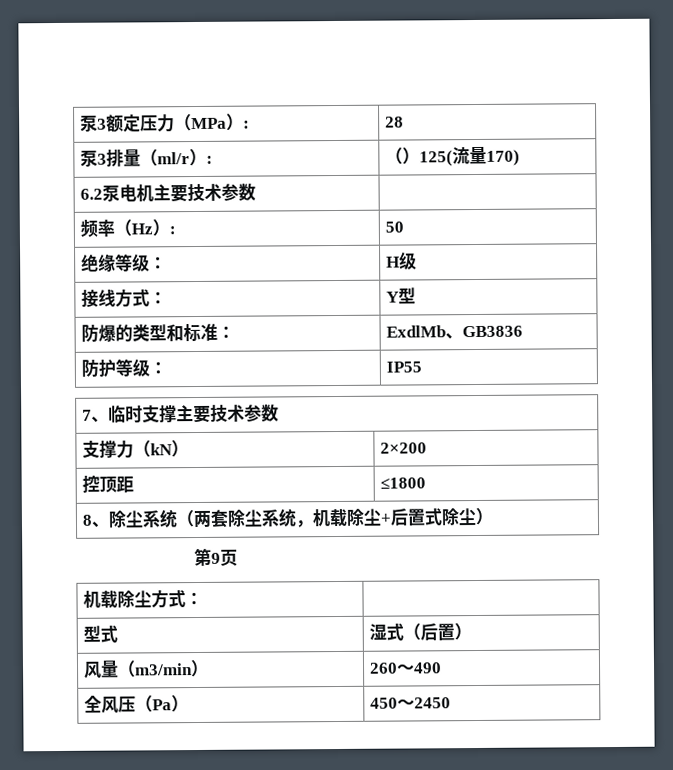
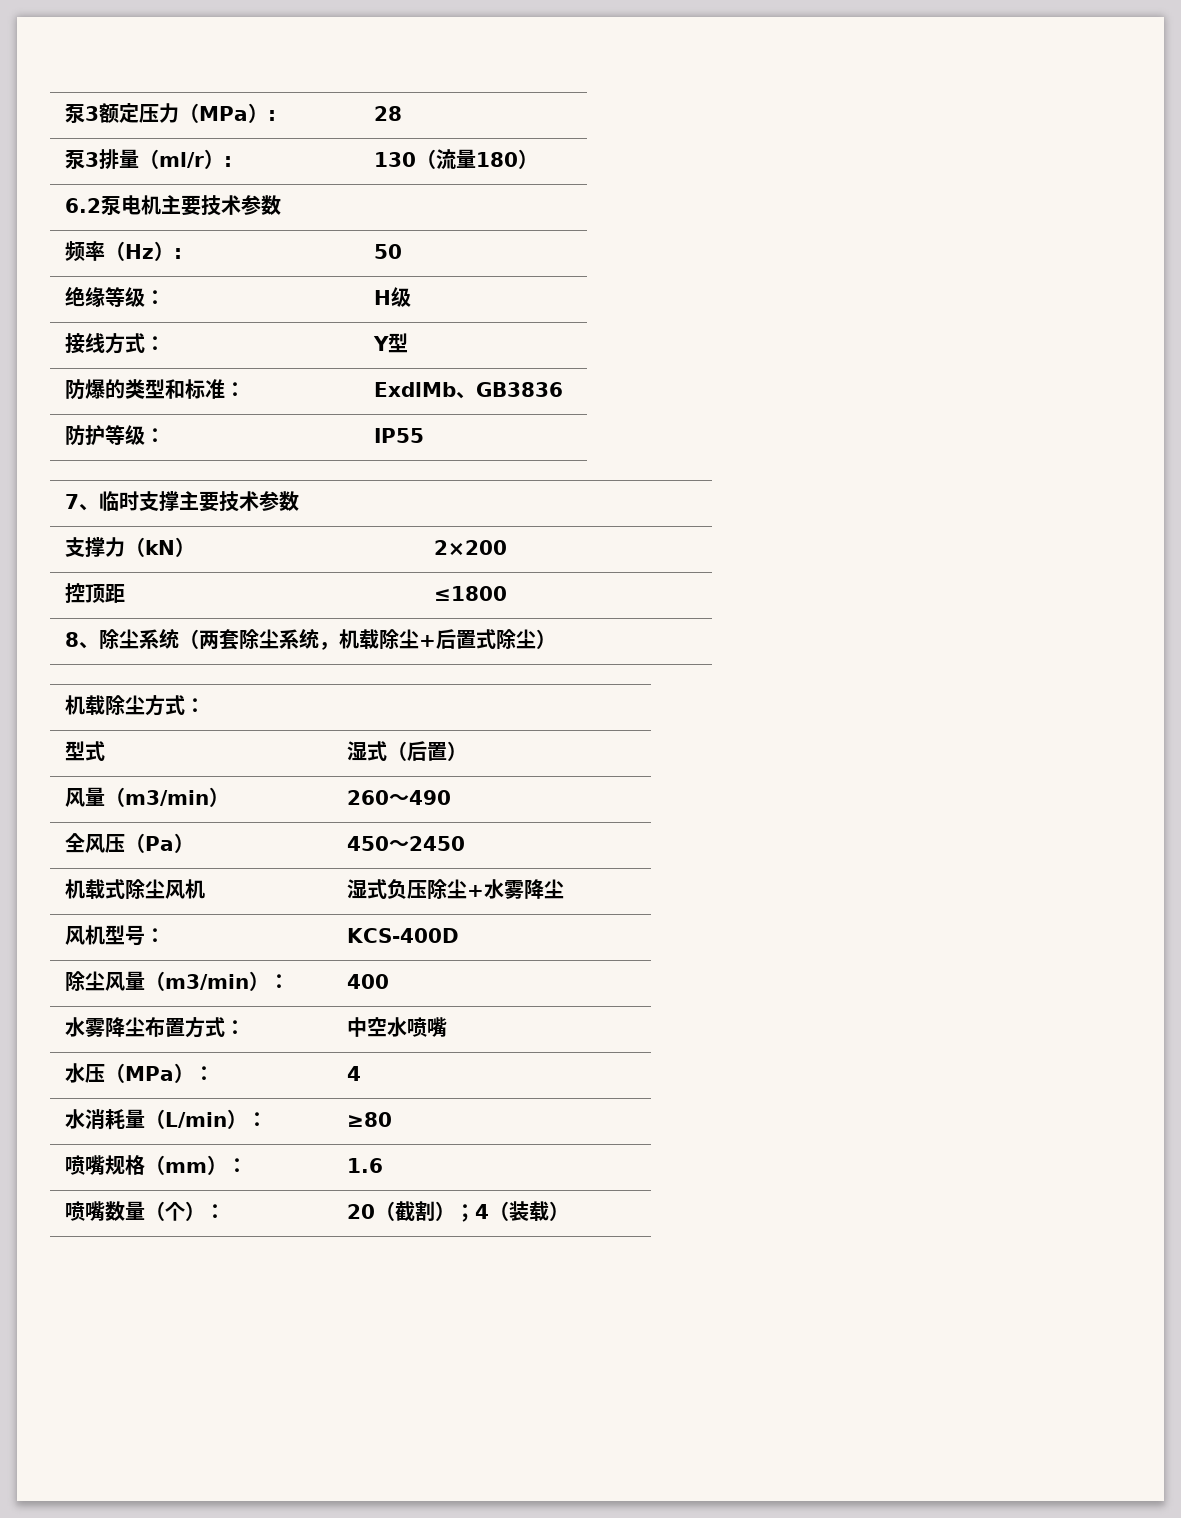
[385,146,521,167] （）125(流量170) -> [373,149,538,170] 130（流量180）
[194,547,239,567] // 第9页 -> (556, 639) none
(452, 703) none -> [64,879,205,899] [346,879,564,899] [64,925,165,946] [346,928,459,943] [64,971,289,991] [346,974,389,989] [64,1017,245,1038] [346,1017,447,1037] [64,1063,214,1083] [346,1066,361,1081] [64,1109,267,1130] [346,1112,392,1127] [64,1155,247,1175] [346,1158,383,1173] [64,1201,225,1221] [346,1201,569,1222] // 机载式除尘风机 | 湿式负压除尘+水雾降尘 // 风机型号： | KCS-400D // 除尘风量（m3/min）： | 400 // 水雾降尘布置方式： | 中空水喷嘴 // 水压（MPa）： | 4 // 水消耗量（L/min）： | ≥80 // 喷嘴规格（mm）： | 1.6 // 喷嘴数量（个）： | 20（截割）；4（装载）

